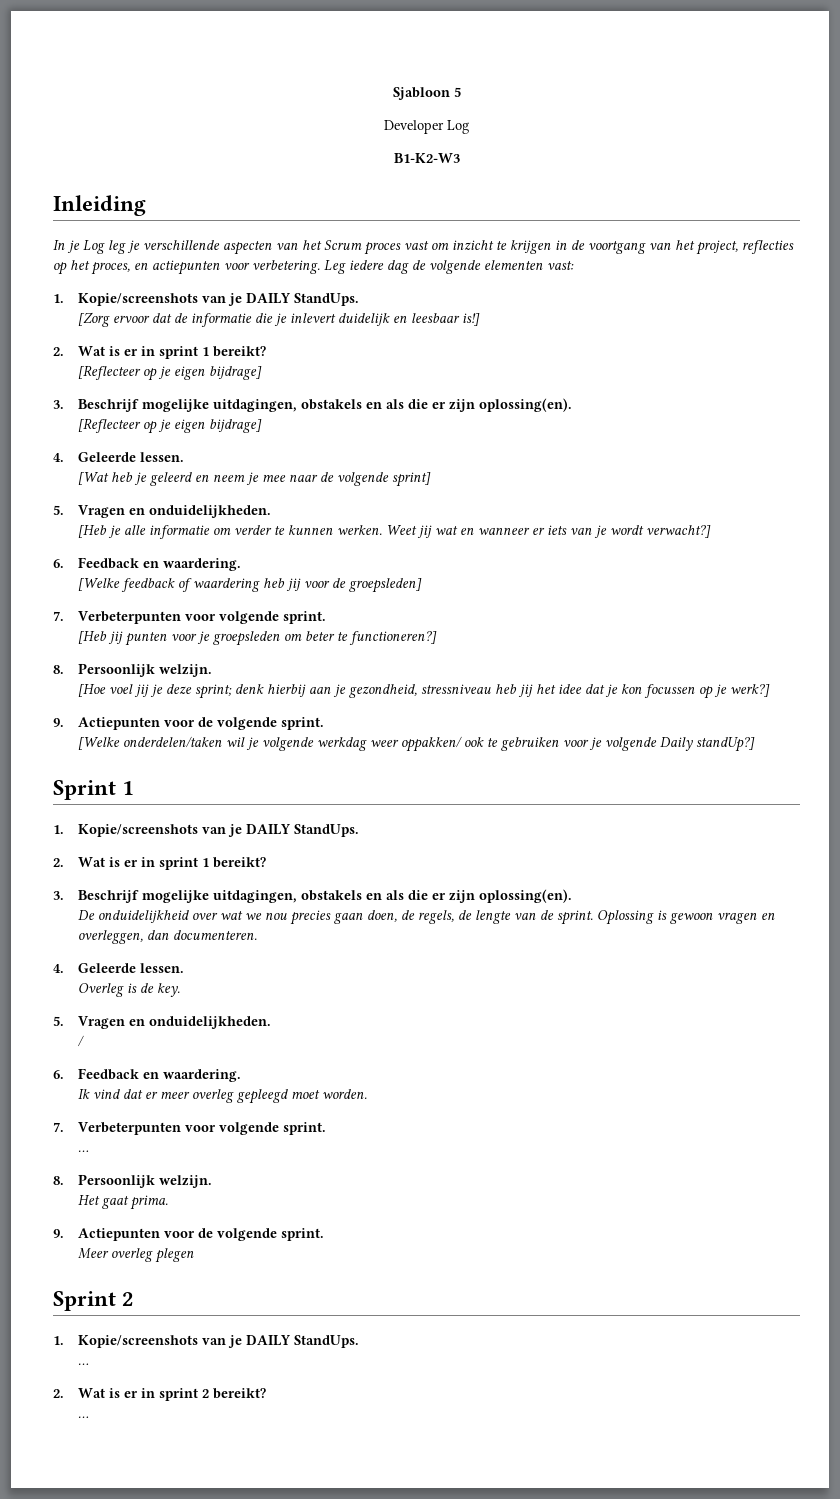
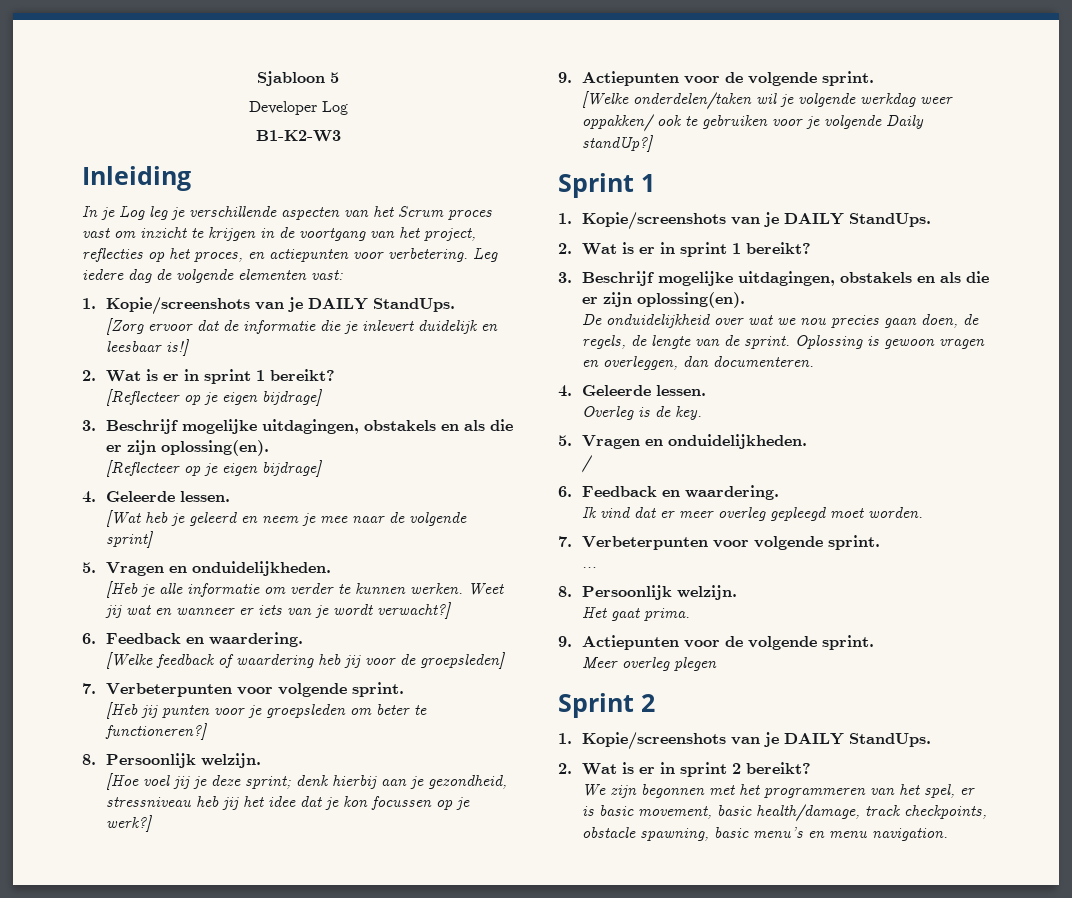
[77,1363,89,1365] // … -> (931, 740) none
[77,1416,89,1418] … -> [581,784,975,798] [581,804,987,822] [581,827,948,841] We zijn begonnen met het programmeren van het spel, er is basic movement, basic health/damage, track checkpoints, obstacle spawning, basic menu’s en menu navigation.

